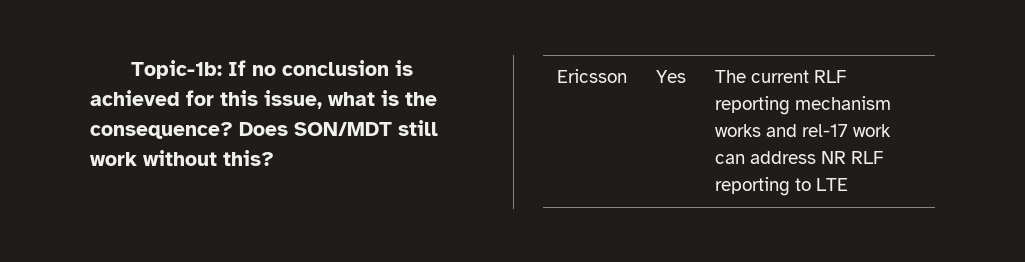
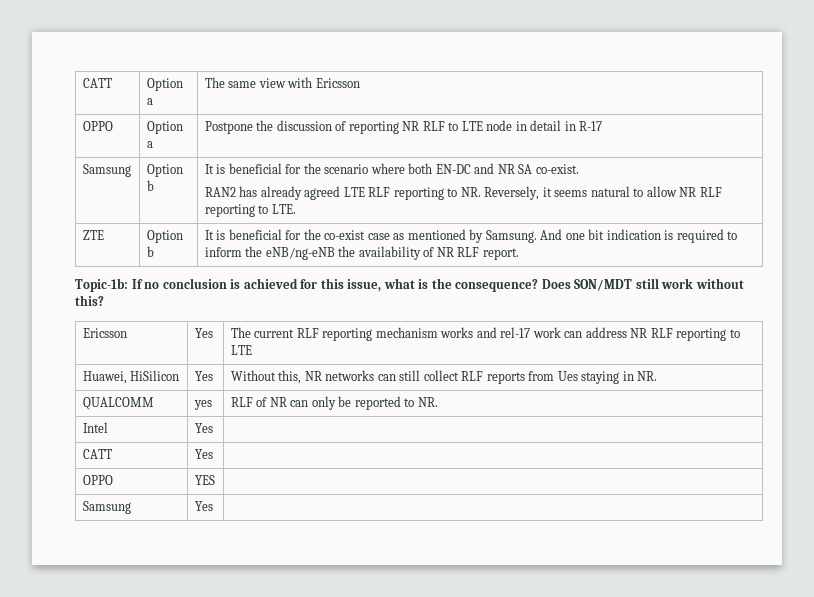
(130, 69) none -> [82,78,112,88] [146,78,183,91] [146,98,153,105] [204,77,360,88] [82,121,113,131] [146,121,183,134] [146,141,153,148] [204,120,603,134] [82,164,131,177] [146,164,183,177] [146,180,154,191] [204,163,579,174] [204,186,722,200] [204,204,296,217] [82,230,104,240] [146,230,183,243] [146,246,154,257] [204,229,738,243] [204,246,519,260] CATT | Option a | The same view with Ericsson // OPPO | Option a | Postpone the discussion of reporting NR RLF to LTE node in detail in R-17 // Samsung | Option b | It is beneficial for the scenario where both EN-DC and NR SA co-exist. // RAN2 has already agreed LTE RLF reporting to NR. Reversely, it seems natural to allow NR RLF reporting to LTE. // ZTE | Option b | It is beneficial for the co-exist case as mentioned by Samsung. And one bit indication is required to inform the eNB/ng-eNB the availability of NR RLF report. //
(849, 184) none -> [82,370,180,384] [194,371,213,381] [230,370,658,384] [82,397,154,410] [193,400,212,410] [230,396,438,410] [82,422,108,433] [194,423,213,433] [82,449,112,459] [194,449,213,459] [82,475,113,485] [194,475,215,485] [82,501,131,514] [194,501,213,511] // Huawei, HiSilicon | Yes | Without this, NR networks can still collect RLF reports from Ues staying in NR. // QUALCOMM | yes | RLF of NR can only be reported to NR. // Intel | Yes | // CATT | Yes | // OPPO | YES | // Samsung | Yes |

